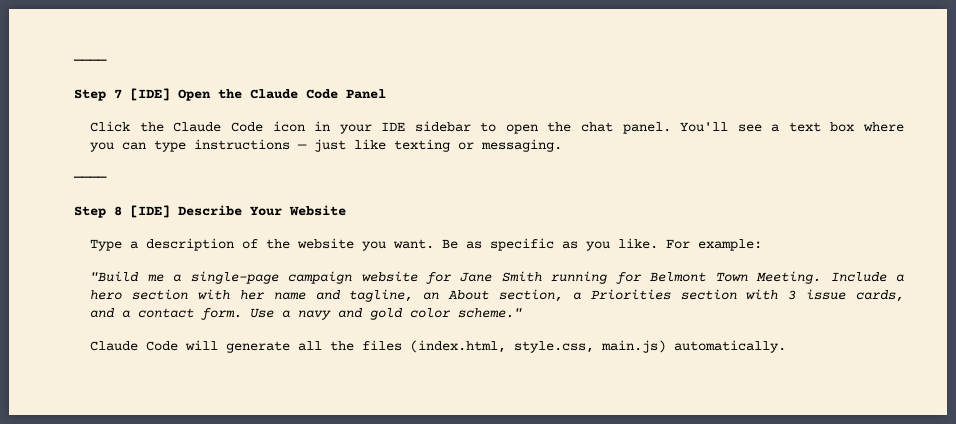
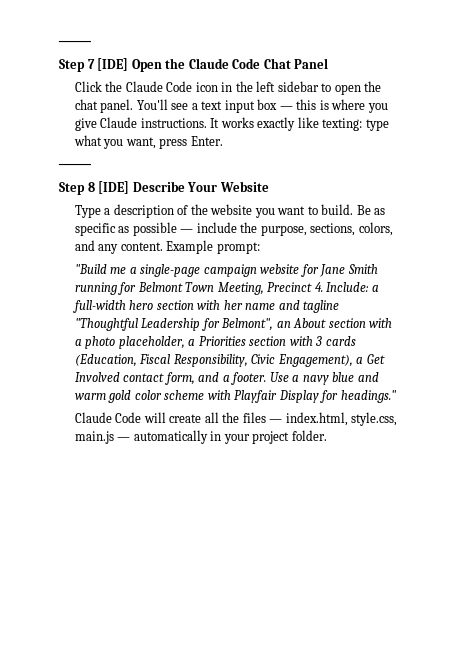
(338, 94) none -> [263,58,291,69] Chat
[339,122,406,134] your IDE -> [235,81,276,92] the left
[830,122,904,132] [90,139,563,152] box where you can type instructions — just like texting or messaging. -> [224,99,388,113] [74,117,389,131] [73,135,223,149] input box — this is where you give Claude instructions. It works exactly like texting: type what you want, press Enter.
[393,239,435,249] want. -> [277,204,354,215] want to build.
[586,238,763,251] you like. For example: -> [132,222,393,236] [74,240,260,254] possible — include the purpose, sections, colors, and any content. Example prompt:
[756,271,904,284] Meeting. Include a -> [217,282,379,295] [72,300,126,313] Meeting, Precinct 4. Include: a full-width
[349,289,563,302] tagline, an About section, -> [303,300,340,313] [74,318,393,331] [74,336,185,349] tagline "Thoughtful Leadership for Belmont", an About section with a photo placeholder,
[806,289,905,302] [90,308,523,320] issue cards, and a contact form. Use a navy and gold color scheme." -> [325,336,356,346] [74,354,385,367] [74,372,379,385] [74,390,396,403] cards (Education, Fiscal Responsibility, Civic Engagement), a Get Involved contact form, and a footer. Use a navy blue and warm gold color scheme with Playfair Display for headings."
[226,341,291,353] generate -> [169,414,202,423] create
[410,340,787,353] (index.html, style.css, main.js) automatically. -> [269,412,398,426] [74,430,327,444] — index.html, style.css, main.js — automatically in your project folder.

